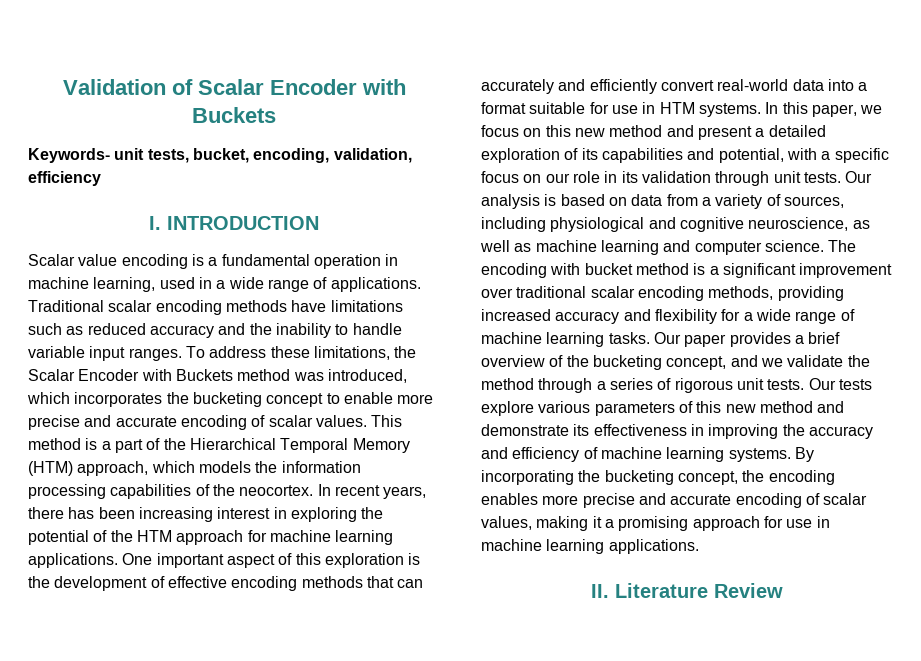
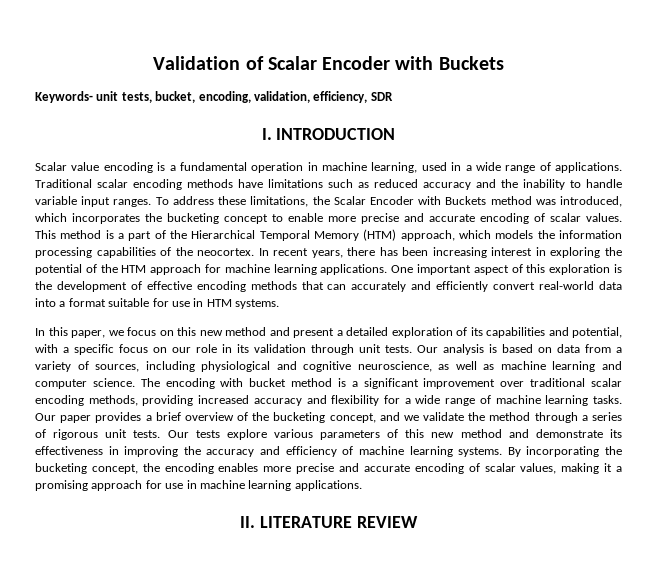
[28,171,101,186] efficiency -> [313,91,393,103] efficiency, SDR
(761, 110) none -> (279, 304) //
[615,583,783,598] Literature Review -> [260,516,418,528] LITERATURE REVIEW

